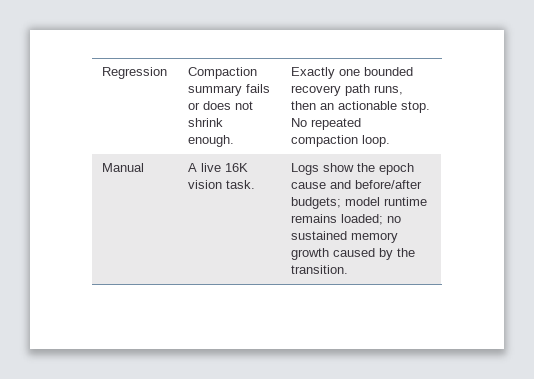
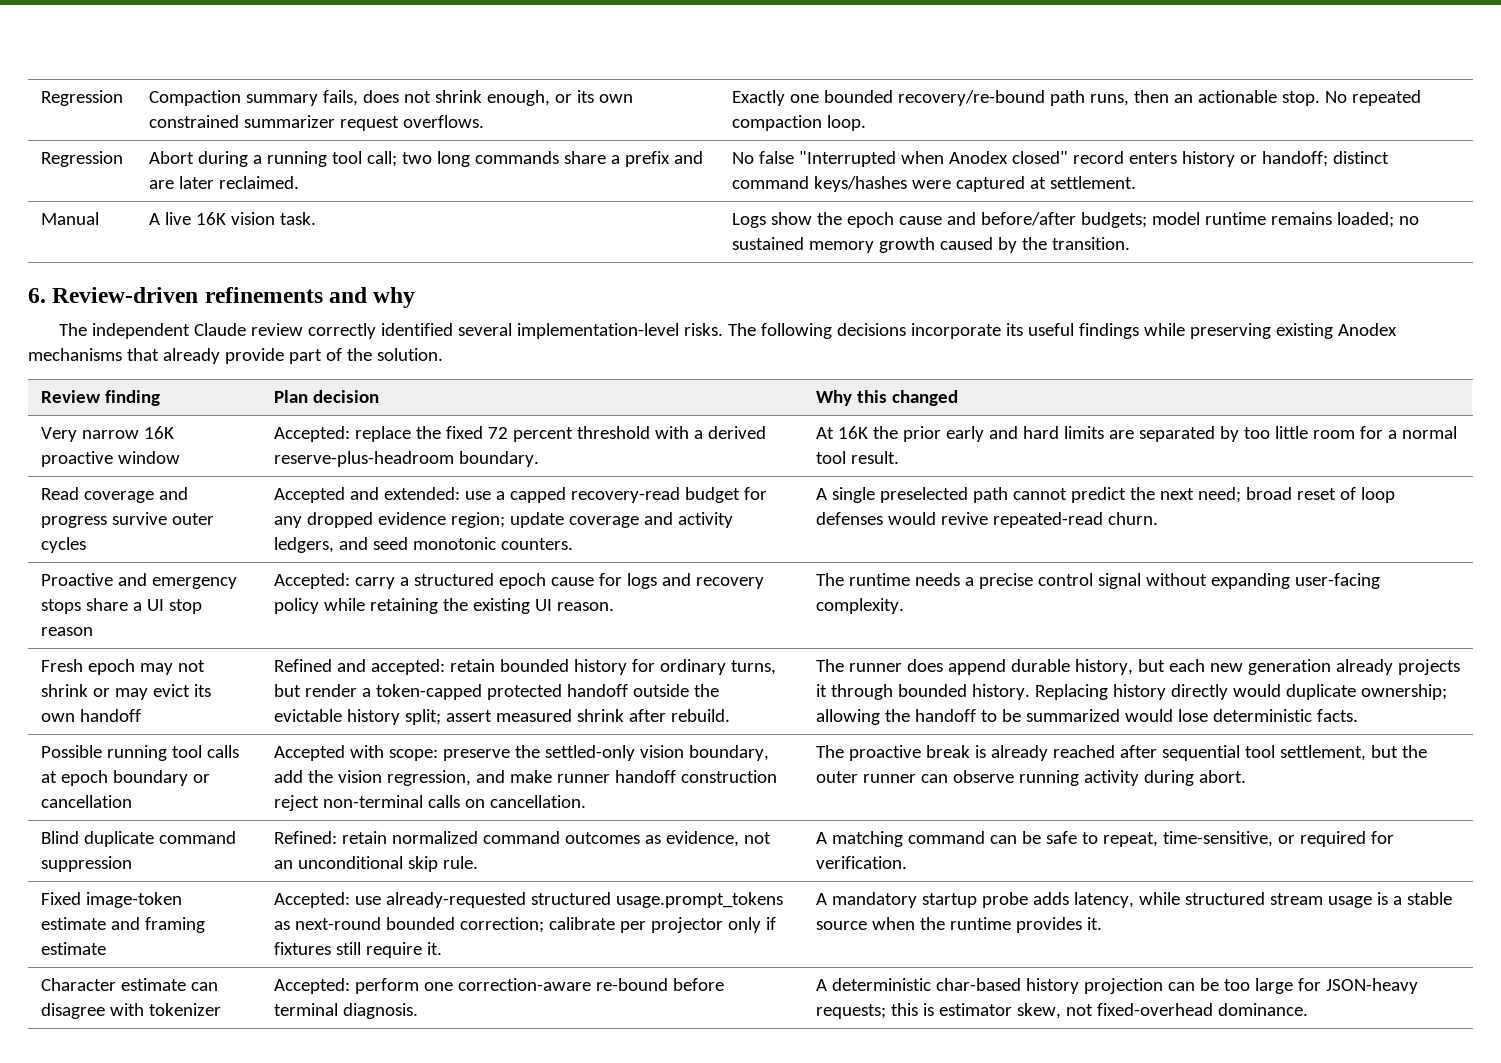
[246,84,271,93] [188,102,201,110] fails or -> [322,90,358,106] fails,
[188,135,235,147] enough. -> [486,90,633,106] [148,115,484,131] enough, or its own constrained summarizer request overflows.
[291,85,342,96] recovery -> [897,90,1045,106] recovery/re-bound
(391, 141) none -> [40,151,123,167] [148,151,703,167] [148,176,299,189] [731,151,1389,167] [731,176,1136,192] // Regression | Abort during a running tool call; two long commands share a prefix and are later reclaimed. | No false "Interrupted when Anodex closed" record enters history or handoff; distinct command keys/hashes were captured at settlement.
(349, 269) none -> [28,287,416,308] [59,323,1398,339] [28,348,443,364] [40,390,160,406] [273,390,379,403] [815,390,958,406] [40,426,174,442] [40,451,180,467] [273,426,766,442] [273,451,539,467] [815,426,1457,442] [815,451,899,464] [40,487,188,503] [40,512,214,528] [40,537,86,553] [273,487,767,503] [273,512,733,528] [273,537,573,553] [815,487,1395,503] [815,512,1158,528] [40,573,237,589] [40,598,202,614] [40,627,93,636] [273,573,764,589] [273,598,614,614] [815,573,1380,589] [815,598,904,614] [40,659,205,675] [40,684,211,700] [40,709,141,722] [273,659,776,675] [273,684,719,700] [273,709,730,725] [815,659,1460,675] [815,684,1447,700] [815,709,1358,725] [40,745,239,761] [40,770,210,786] [40,795,132,808] [273,745,769,761] [273,770,777,786] [273,795,586,811] [815,745,1427,761] [815,770,1246,786] [40,831,236,847] [40,856,132,872] [273,831,771,847] [273,856,478,872] [815,831,1394,847] [815,856,907,869] [40,892,182,908] [40,917,205,933] [40,942,106,955] [273,892,783,908] [273,917,776,933] [273,942,442,958] [815,892,1452,908] [815,917,1102,933] [40,978,218,991] [40,1003,221,1019] [273,978,724,994] [273,1003,418,1019] [815,978,1418,994] [815,1003,1308,1019] // 6. Review-driven refinements and why // The independent Claude review correctly identified several implementation-level risks. The following decisions incorporate its useful findings while preserving existing Anodex mechanisms that already provide part of the solution. // Review finding | Plan decision | Why this changed // Very narrow 16K proactive window | Accepted: replace the fixed 72 percent threshold with a derived reserve-plus-headroom boundary. | At 16K the prior early and hard limits are separated by too little room for a normal tool result. // Read coverage and progress survive outer cycles | Accepted and extended: use a capped recovery-read budget for any dropped evidence region; update coverage and activity ledgers, and seed monotonic counters. | A single preselected path cannot predict the next need; broad reset of loop defenses would revive repeated-read churn. // Proactive and emergency stops share a UI stop reason | Accepted: carry a structured epoch cause for logs and recovery policy while retaining the existing UI reason. | The runtime needs a precise control signal without expanding user-facing complexity. // Fresh epoch may not shrink or may evict its own handoff | Refined and accepted: retain bounded history for ordinary turns, but render a token-capped protected handoff outside the evictable history split; assert measured shrink after rebuild. | The runner does append durable history, but each new generation already projects it through bounded history. Replacing history directly would duplicate ownership; allowing the handoff to be summarized would lose deterministic facts. // Possible running tool calls at epoch boundary or cancellation | Accepted with scope: preserve the settled-only vision boundary, add the vision regression, and make runner handoff construction reject non-terminal calls on cancellation. | The proactive break is already reached after sequential tool settlement, but the outer runner can observe running activity during abort. // Blind duplicate command suppression | Refined: retain normalized command outcomes as evidence, not an unconditional skip rule. | A matching command can be safe to repeat, time-sensitive, or required for verification. // Fixed image-token estimate and framing estimate | Accepted: use already-requested structured usage.prompt_tokens as next-round bounded correction; calibrate per projector only if fixtures still require it. | A mandatory startup probe adds latency, while structured stream usage is a stable source when the runtime provides it. // Character estimate can disagree with tokenizer | Accepted: perform one correction-aware re-bound before terminal diagnosis. | A deterministic char-based history projection can be too large for JSON-heavy requests; this is estimator skew, not fixed-overhead dominance.

